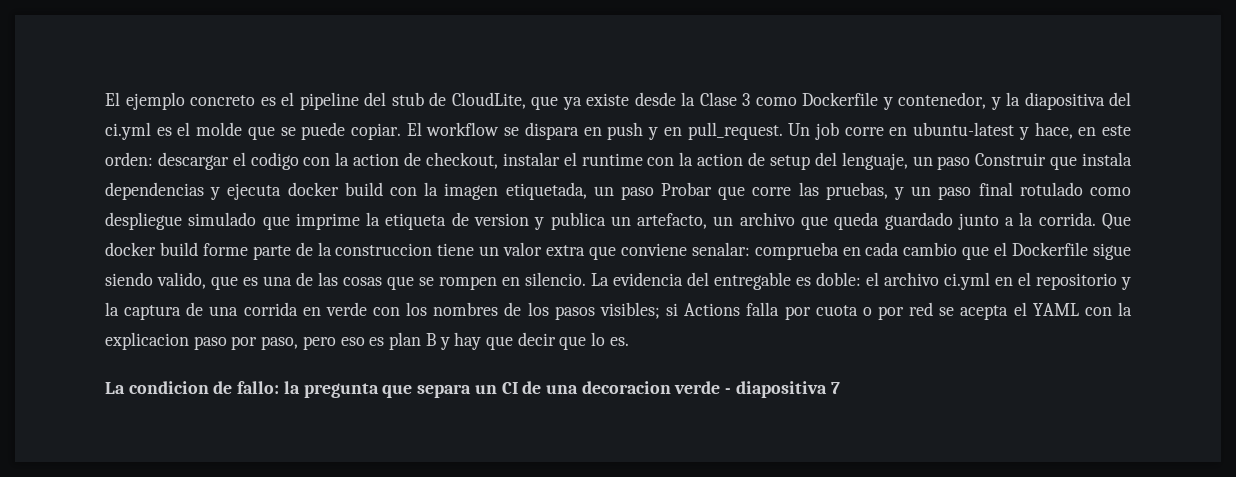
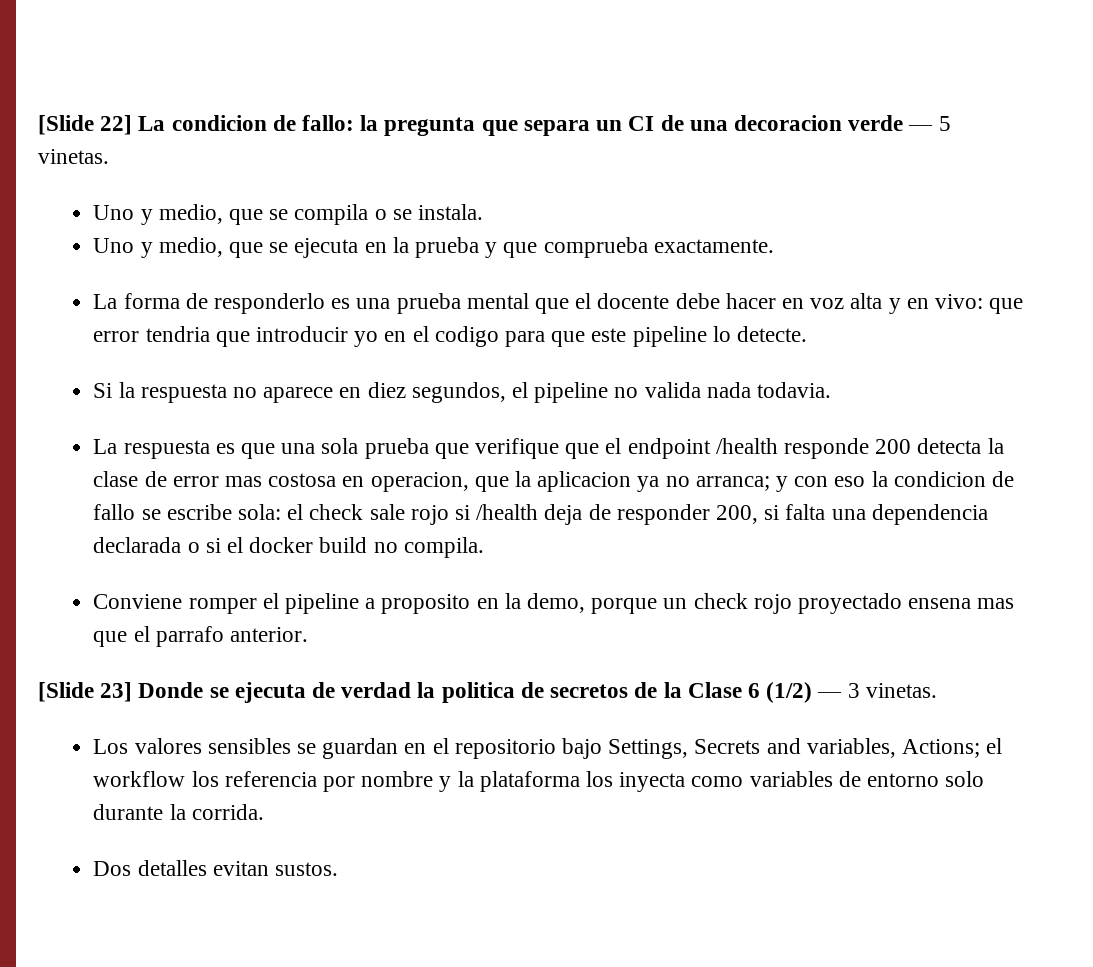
[105,92,1131,110] [105,122,1132,140] [105,152,1132,170] [105,182,1131,200] [105,212,1132,230] [105,242,1132,260] [105,272,1131,290] [105,302,1132,320] [105,332,629,350] El ejemplo concreto es el pipeline del stub de CloudLite, que ya existe desde la Clase 3 como Dockerfile y contenedor, y la diapositiva del ci.yml es el molde que se puede copiar. El workflow se dispara en push y en pull_request. Un job corre en ubuntu-latest y hace, en este orden: descargar el codigo con la action de checkout, instalar el runtime con la action de setup del lenguaje, un paso Construir que instala dependencias y ejecuta docker build con la imagen etiquetada, un paso Probar que corre las pruebas, y un paso final rotulado como despliegue simulado que imprime la etiqueta de version y publica un artefacto, un archivo que queda guardado junto a la corrida. Que docker build forme parte de la construccion tiene un valor extra que conviene senalar: comprueba en cada cambio que el Dockerfile sigue siendo valido, que es una de las cosas que se rompen en silencio. La evidencia del entregable es doble: el archivo ci.yml en el repositorio y la captura de una corrida en verde con los nombres de los pasos visibles; si Actions falla por cuota o por red se acepta el YAML con la explicacion paso por paso, pero eso es plan B y hay que decir que lo es. // -> [38,115,133,135] [Slide 22]
[725,381,840,398] - diapositiva 7 -> [908,116,951,131] [38,149,109,164] [93,204,484,225] [93,237,774,258] [93,293,1024,314] [93,326,808,347] [93,382,832,403] [93,438,1004,459] [93,471,1015,492] [93,504,988,525] [93,537,484,558] [93,593,1015,614] [93,626,308,647] [38,682,937,703] [93,738,1003,759] [93,771,985,792] [93,804,264,820] [93,860,338,876] — 5 vinetas. // Uno y medio, que se compila o se instala. // Uno y medio, que se ejecuta en la prueba y que comprueba exactamente. // La forma de responderlo es una prueba mental que el docente debe hacer en voz alta y en vivo: que error tendria que introducir yo en el codigo para que este pipeline lo detecte. // Si la respuesta no aparece en diez segundos, el pipeline no valida nada todavia. // La respuesta es que una sola prueba que verifique que el endpoint /health responde 200 detecta la clase de error mas costosa en operacion, que la aplicacion ya no arranca; y con eso la condicion de fallo se escribe sola: el check sale rojo si /health deja de responder 200, si falta una dependencia declarada o si el docker build no compila. // Conviene romper el pipeline a proposito en la demo, porque un check rojo proyectado ensena mas que el parrafo anterior. // [Slide 23] Donde se ejecuta de verdad la politica de secretos de la Clase 6 (1/2) — 3 vinetas. // Los valores sensibles se guardan en el repositorio bajo Settings, Secrets and variables, Actions; el workflow los referencia por nombre y la plataforma los inyecta como variables de entorno solo durante la corrida. // Dos detalles evitan sustos.

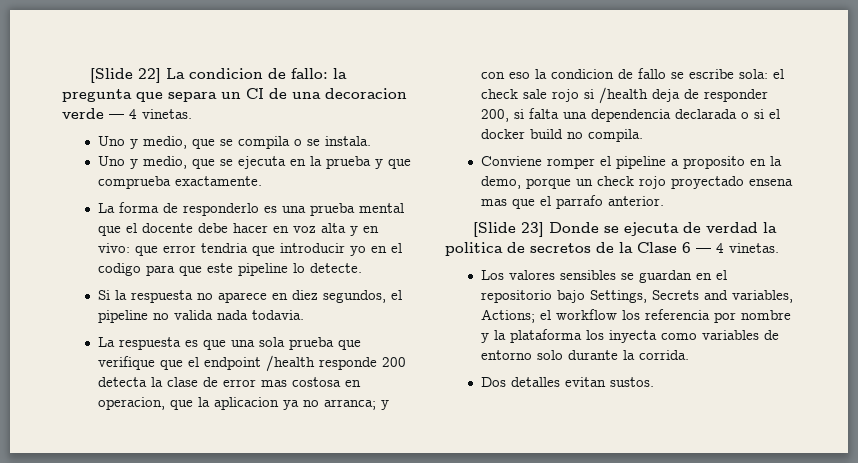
[938,116,951,131] 5 -> [129,109,137,119] 4
[766,682,860,703] (1/2) — 3 -> [696,243,724,253] — 4

